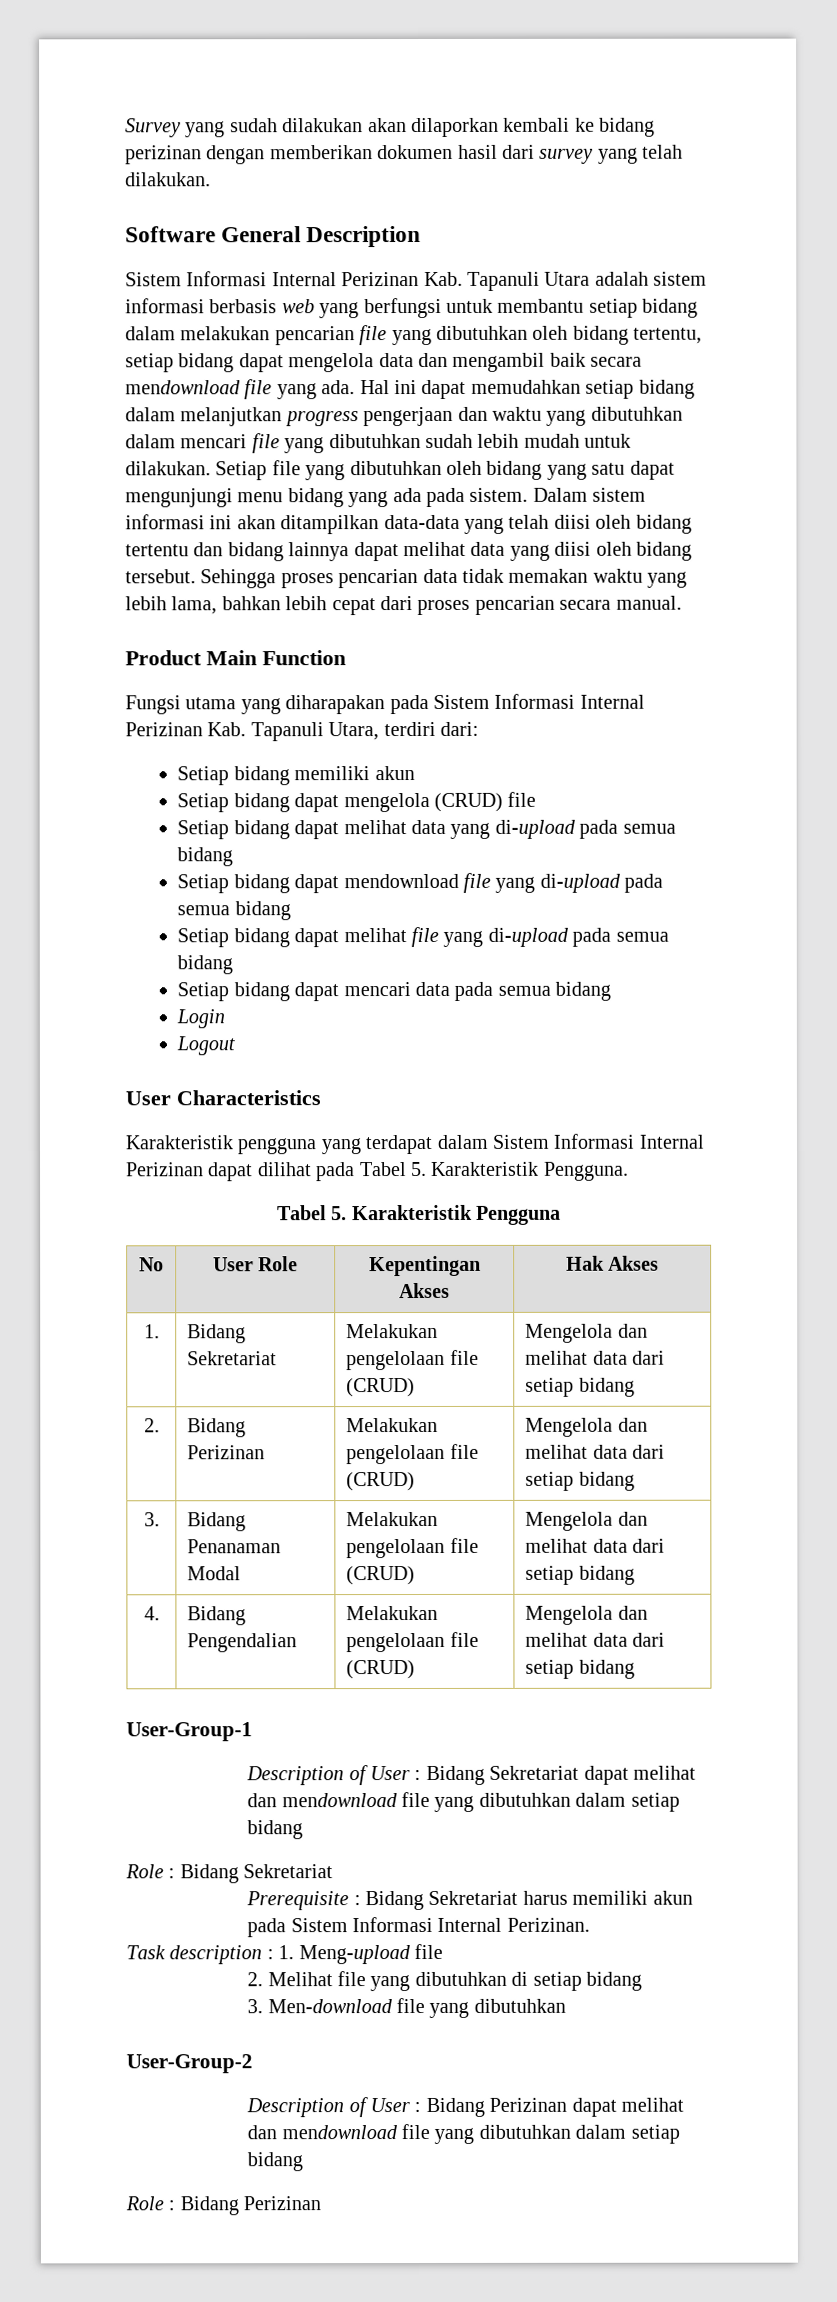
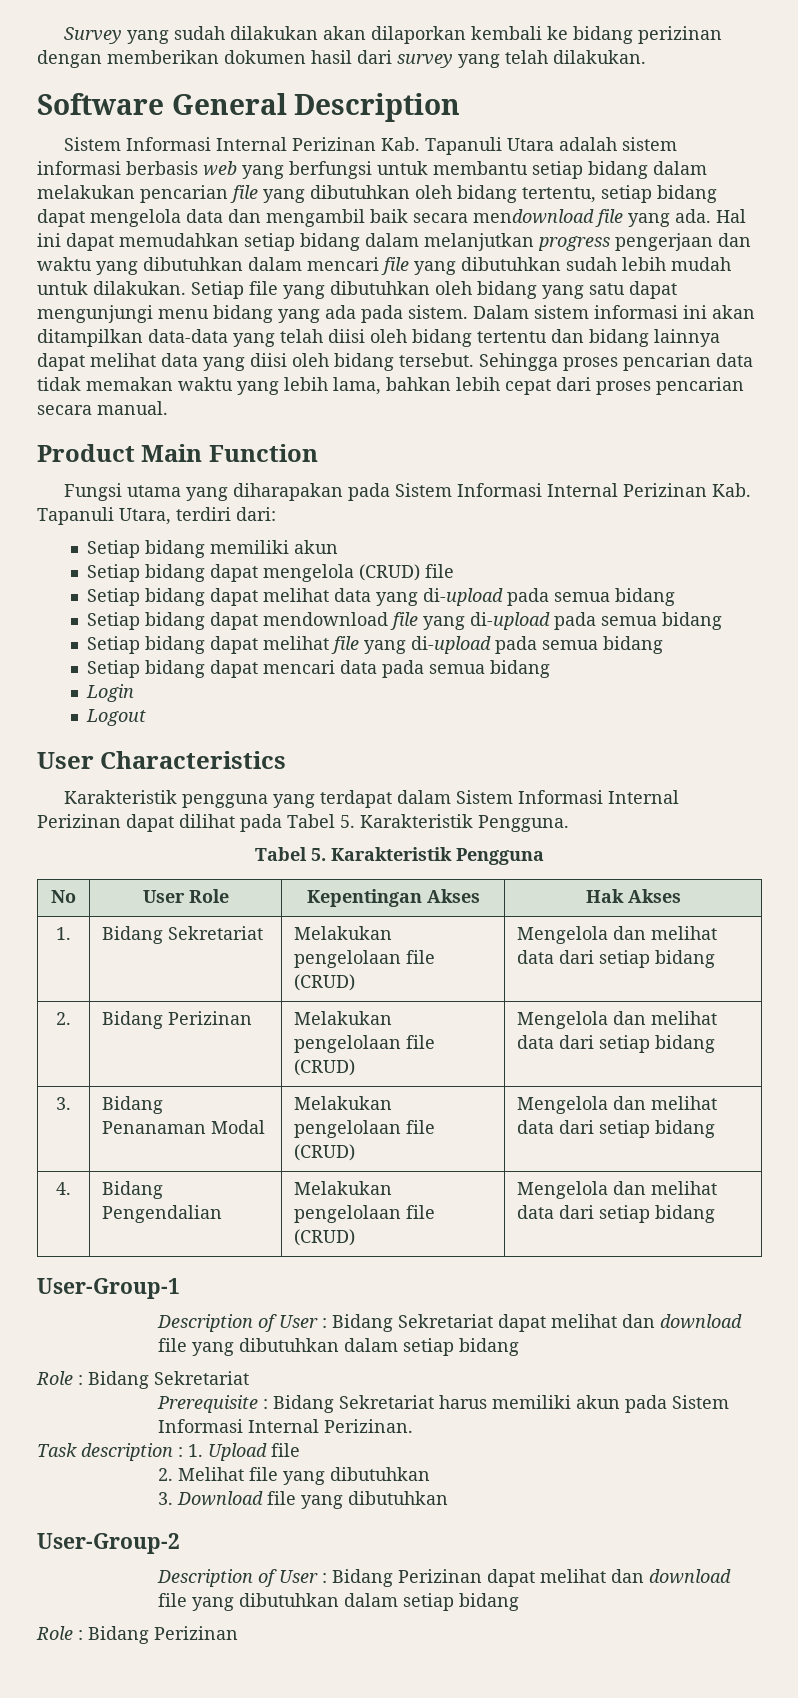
[281,1793,398,1808] mendownload -> [660,1314,743,1329] download
[298,1945,411,1965] Meng-upload -> [208,1443,267,1461] Upload
[511,1971,643,1991] [247,1999,393,2014] di setiap bidang // 3. Men-download -> [158,1491,264,1506] // 3. Download
[281,2125,398,2140] mendownload -> [649,1569,732,1584] download

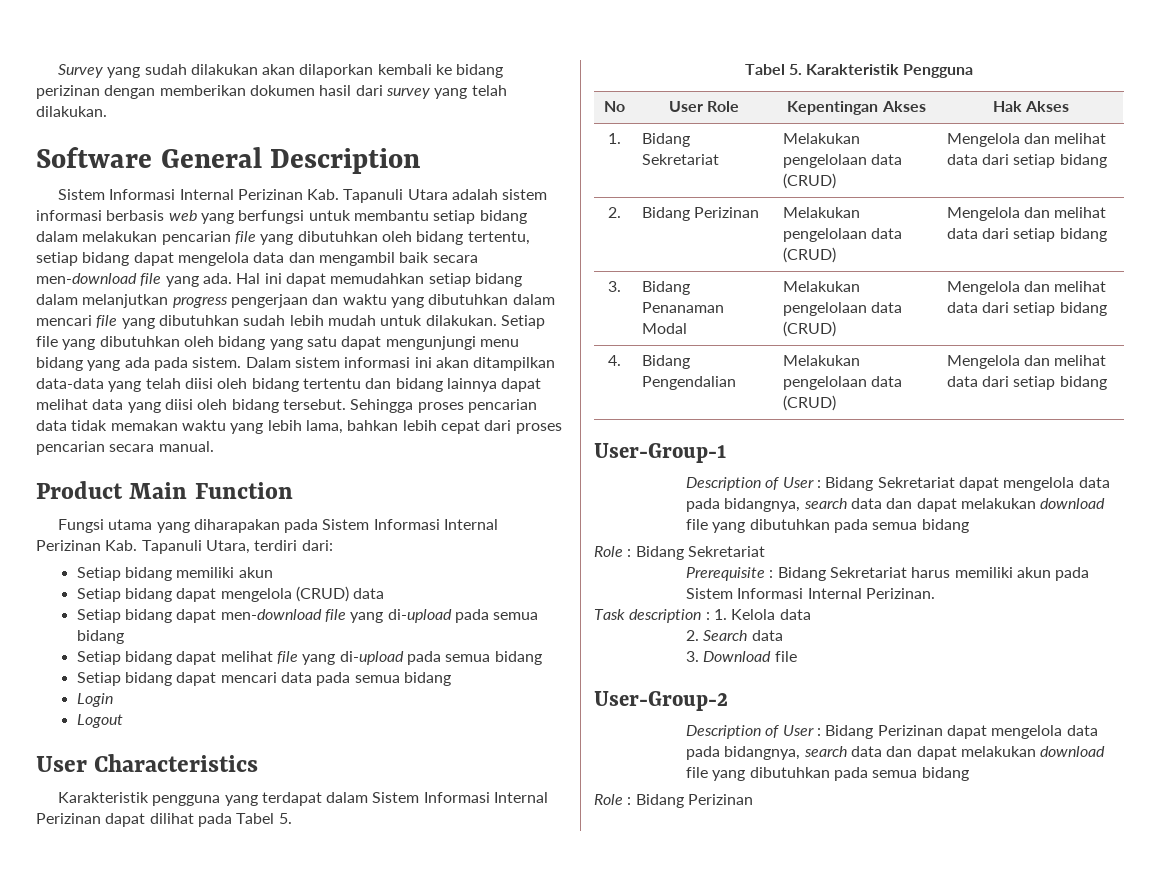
[473,209,594,224] mendownload -> [36,273,137,284] men-download
[425,564,455,578] [87,588,676,606] [87,612,389,630] file // Setiap bidang dapat melihat data yang di-upload pada semua bidang // Setiap bidang dapat mendownload -> [353,588,385,599] [76,609,322,623] data // Setiap bidang dapat men-download
[360,814,569,832] Karakteristik Pengguna. -> (292, 818) none
[406,950,436,964] file -> [870,154,902,165] data
[406,1035,436,1049] file -> [870,228,902,239] data
[406,1120,436,1134] file -> [870,302,902,313] data
[406,1205,436,1219] file -> [870,376,902,387] data
[551,1314,743,1329] [158,1338,455,1356] melihat dan download file yang dibutuhkan dalam setiap -> [1003,477,1110,491] [686,498,1106,512] [686,519,918,533] mengelola data pada bidangnya, search data dan dapat melakukan download file yang dibutuhkan pada semua
[208,1443,300,1461] [158,1467,431,1485] Upload file // 2. Melihat file yang dibutuhkan -> [731,609,811,620] [686,630,783,641] Kelola data // 2. Search data
[301,1491,449,1509] yang dibutuhkan -> (797, 656) none
[540,1569,732,1584] [158,1593,455,1611] melihat dan download file yang dibutuhkan dalam setiap -> [991,725,1098,739] [686,746,1106,760] [686,767,918,781] mengelola data pada bidangnya, search data dan dapat melakukan download file yang dibutuhkan pada semua

